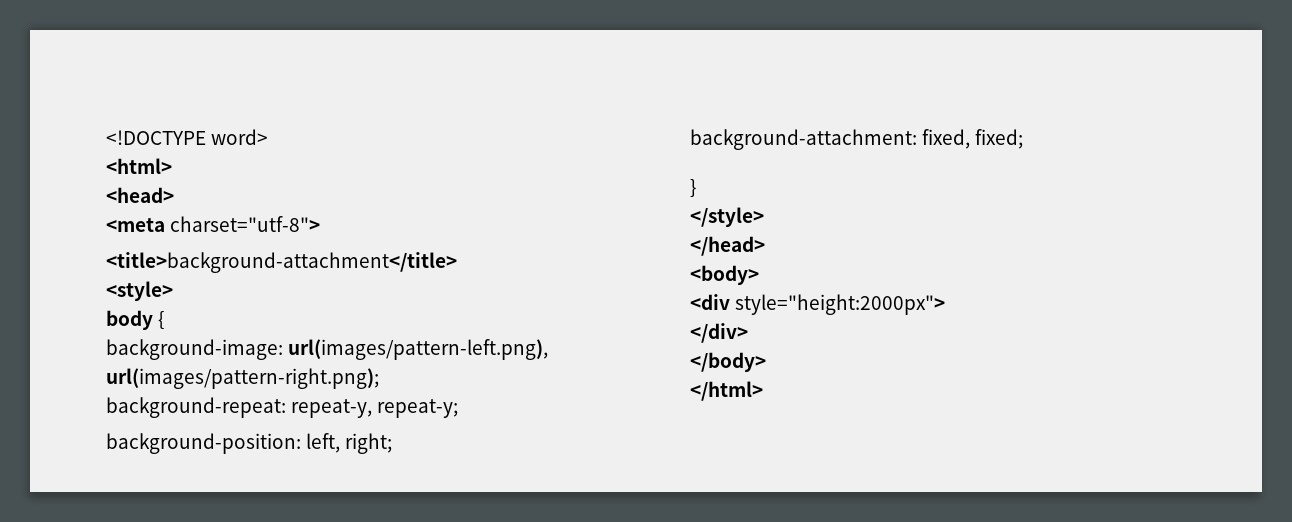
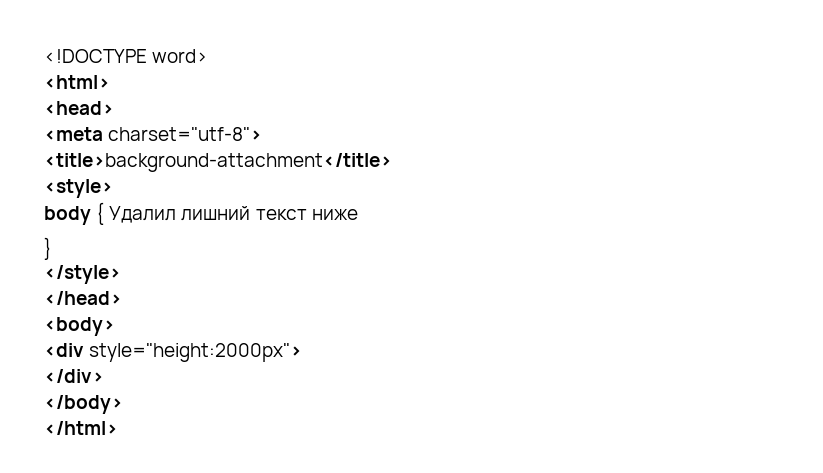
[106,339,549,360] [106,368,379,389] [106,397,459,418] [106,433,393,454] [690,129,1024,150] // background-image: url(images/pattern-left.png), url(images/pattern-right.png); // background-repeat: repeat-y, repeat-y; // background-position: left, right; // background-attachment: fixed, fixed; -> [109,206,358,223] Удалил лишний текст ниже

